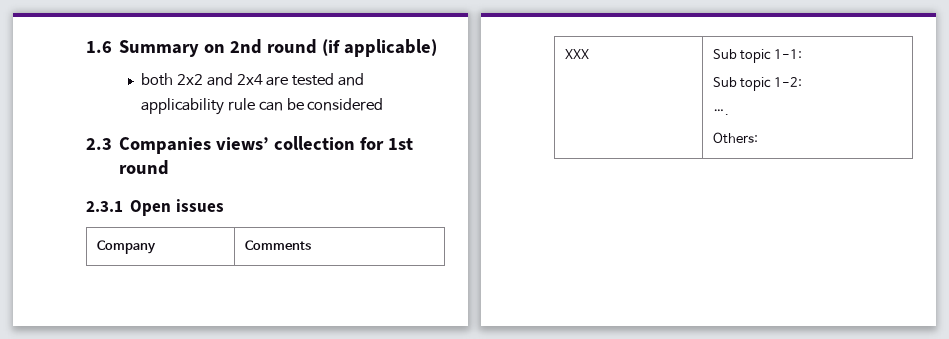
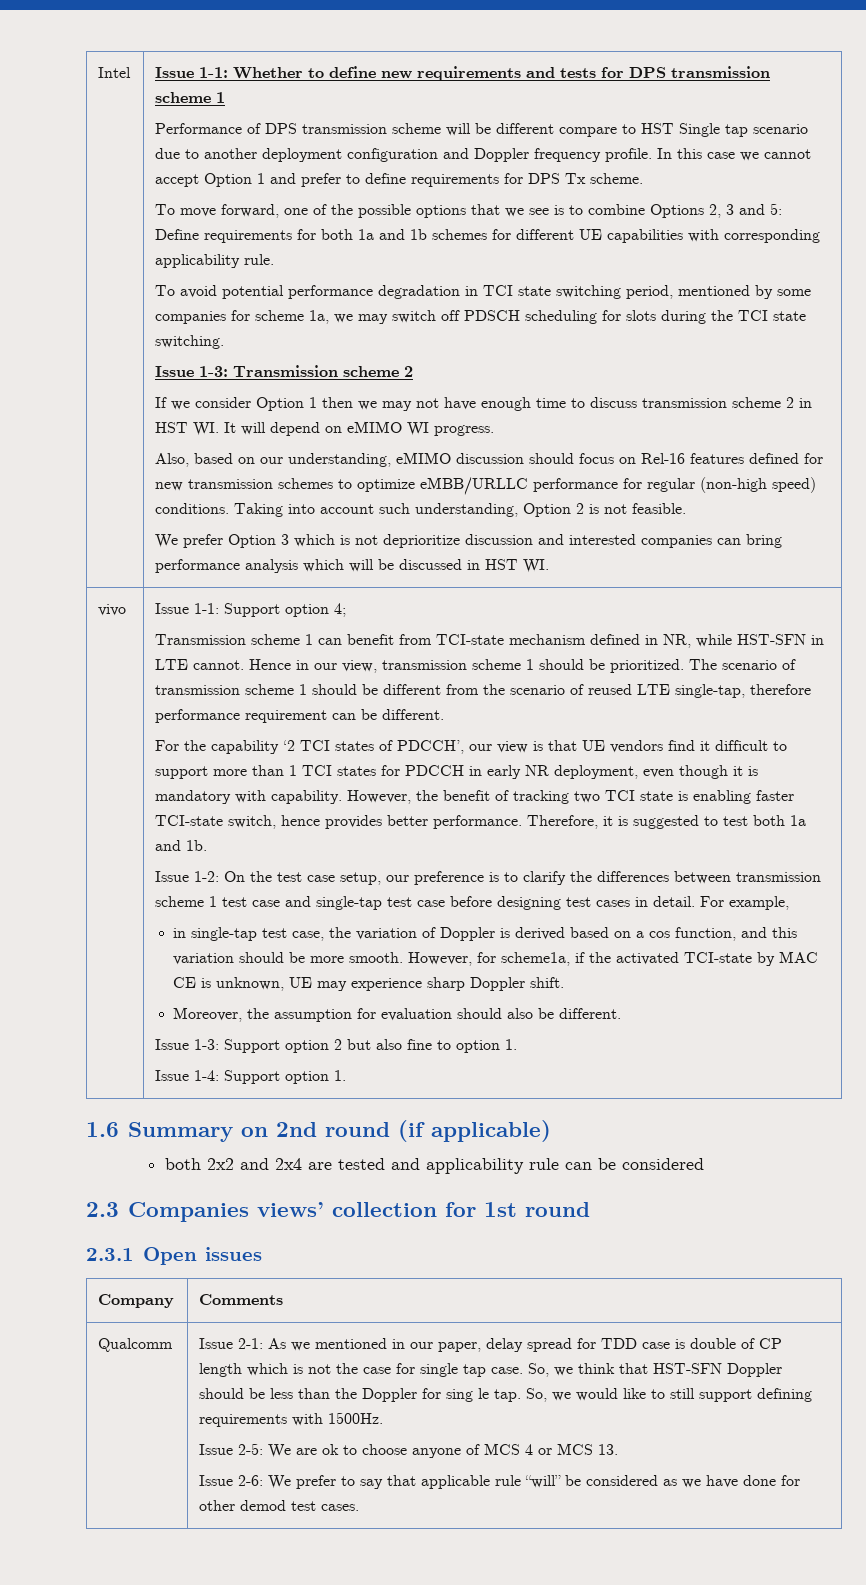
(86, 47) none -> [98,67,132,78] [155,66,771,81] [155,92,226,103] [155,123,809,137] [155,148,812,162] [155,173,644,187] [155,203,783,218] [155,229,821,243] [155,254,275,268] [155,285,812,299] [155,310,807,324] [155,335,225,349] [155,365,414,377] [155,397,813,411] [155,421,495,436] [155,452,824,467] [155,477,817,495] [155,503,687,517] [155,534,783,548] [155,559,550,573] [98,604,127,616] [155,603,347,617] [155,634,825,648] [155,659,797,673] [155,684,812,698] [155,709,445,723] [155,740,788,754] [155,765,759,779] [155,790,795,804] [155,815,807,829] [155,840,208,851] [155,871,822,885] [155,896,790,910] [172,927,797,941] [172,951,818,966] [172,977,564,991] [172,1007,621,1022] [155,1039,518,1053] [155,1070,347,1084] Intel | Issue 1-1: Whether to define new requirements and tests for DPS transmission scheme 1 // Performance of DPS transmission scheme will be different compare to HST Single tap scenario due to another deployment configuration and Doppler frequency profile. In this case we cannot accept Option 1 and prefer to define requirements for DPS Tx scheme. // To move forward, one of the possible options that we see is to combine Options 2, 3 and 5: Define requirements for both 1a and 1b schemes for different UE capabilities with corresponding applicability rule. // To avoid potential performance degradation in TCI state switching period, mentioned by some companies for scheme 1a, we may switch off PDSCH scheduling for slots during the TCI state switching. // Issue 1-3: Transmission scheme 2 // If we consider Option 1 then we may not have enough time to discuss transmission scheme 2 in HST WI. It will depend on eMIMO WI progress. // Also, based on our understanding, eMIMO discussion should focus on Rel-16 features defined for new transmission schemes to optimize eMBB/URLLC performance for regular (non-high speed) conditions. Taking into account such understanding, Option 2 is not feasible. // We prefer Option 3 which is not deprioritize discussion and interested companies can bring performance analysis which will be discussed in HST WI. // vivo | Issue 1-1: Support option 4; // Transmission scheme 1 can benefit from TCI-state mechanism defined in NR, while HST-SFN in LTE cannot. Hence in our view, transmission scheme 1 should be prioritized. The scenario of transmission scheme 1 should be different from the scenario of reused LTE single-tap, therefore performance requirement can be different. // For the capability ‘2 TCI states of PDCCH’, our view is that UE vendors find it difficult to support more than 1 TCI states for PDCCH in early NR deployment, even though it is mandatory with capability. However, the benefit of tracking two TCI state is enabling faster TCI-state switch, hence provides better performance. Therefore, it is suggested to test both 1a and 1b. // Issue 1-2: On the test case setup, our preference is to clarify the differences between transmission scheme 1 test case and single-tap test case before designing test cases in detail. For example, // in single-tap test case, the variation of Doppler is derived based on a cos function, and this variation should be more smooth. However, for scheme1a, if the activated TCI-state by MAC CE is unknown, UE may experience sharp Doppler shift. // Moreover, the assumption for evaluation should also be different. // Issue 1-3: Support option 2 but also fine to option 1. // Issue 1-4: Support option 1. //
[564,49,589,59] [712,49,802,63] [712,77,802,91] [712,109,729,115] [712,132,758,144] XXX | Sub topic 1-1: // Sub topic 1-2: // …. // Others: -> [98,1338,174,1352] [199,1338,783,1352] [199,1363,783,1377] [199,1388,813,1402] [199,1412,384,1427] [199,1443,619,1458] [199,1475,801,1489] [199,1500,360,1511] Qualcomm | Issue 2-1: As we mentioned in our paper, delay spread for TDD case is double of CP length which is not the case for single tap case. So, we think that HST-SFN Doppler should be less than the Doppler for sing le tap. So, we would like to still support defining requirements with 1500Hz. // Issue 2-5: We are ok to choose anyone of MCS 4 or MCS 13. // Issue 2-6: We prefer to say that applicable rule “will” be considered as we have done for other demod test cases.

